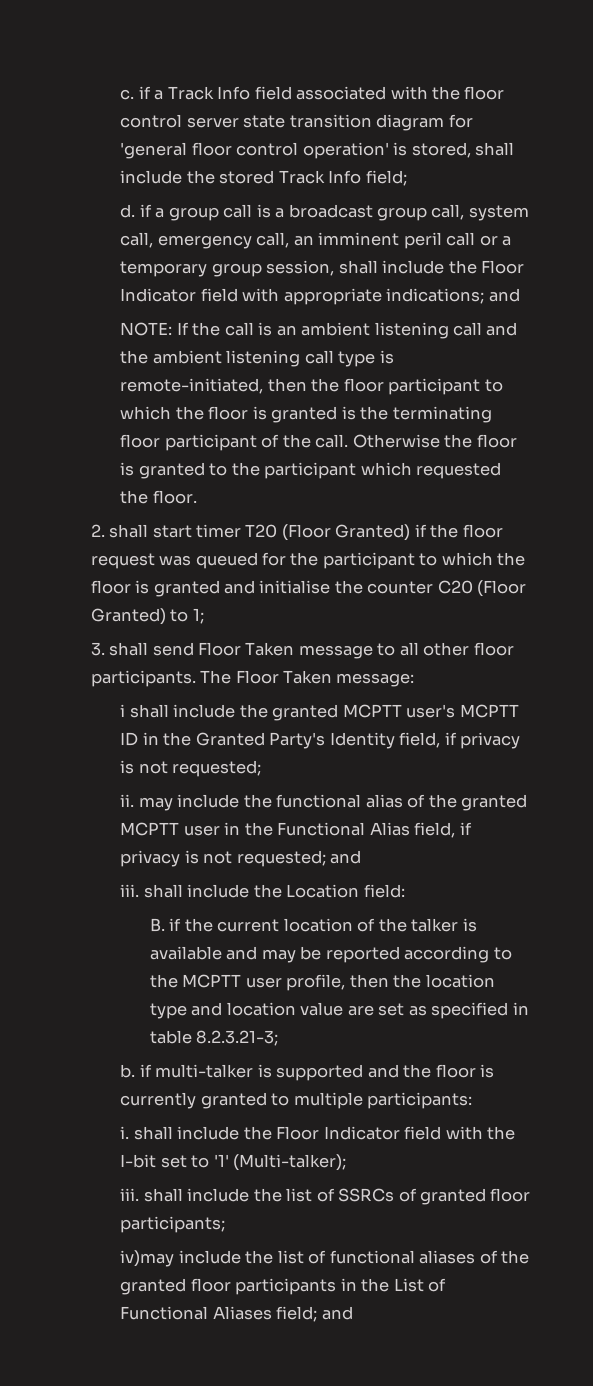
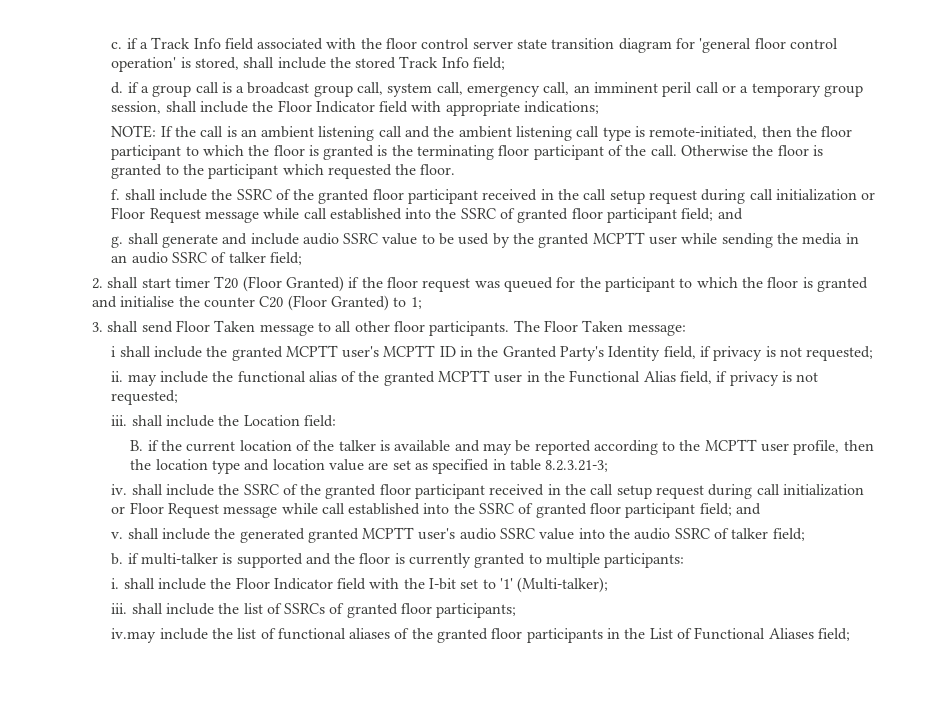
[488,288,520,302] and -> (600, 107) none
(197, 497) none -> [111,189,876,204] [111,207,743,223] [111,232,859,248] [111,252,302,265] // f. shall include the SSRC of the granted floor participant received in the call setup request during call initialization or Floor Request message while call established into the SSRC of granted floor participant field; and // g. shall generate and include audio SSRC value to be used by the granted MCPTT user while sending the media in an audio SSRC of talker field;
[330,850,362,864] and -> (179, 397) none
(279, 1038) none -> [111,484,864,499] [111,502,762,518] [111,527,805,543] // iv. shall include the SSRC of the granted floor participant received in the call setup request during call initialization or Floor Request message while call established into the SSRC of granted floor participant field; and // v. shall include the generated granted MCPTT user's audio SSRC value into the audio SSRC of talker field;
[120,1250,175,1267] iv)may -> [111,628,157,643] iv.may
[321,1306,353,1320] and -> (850, 634) none

